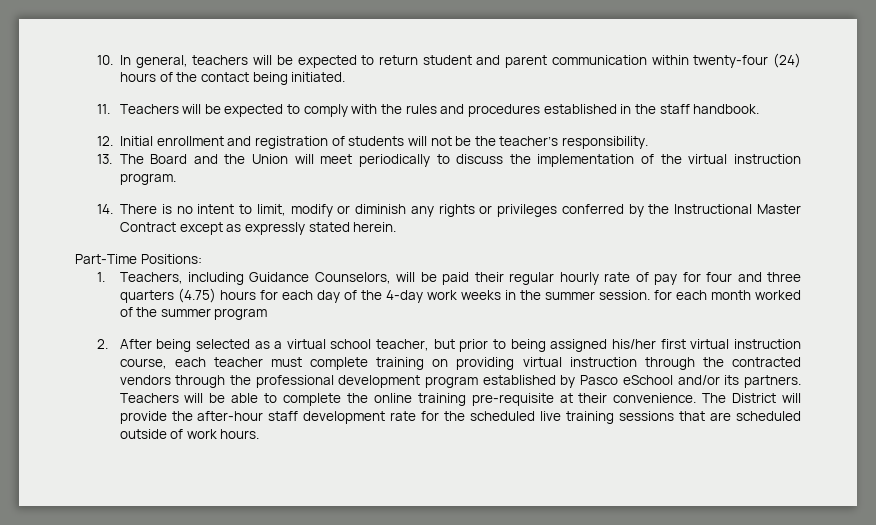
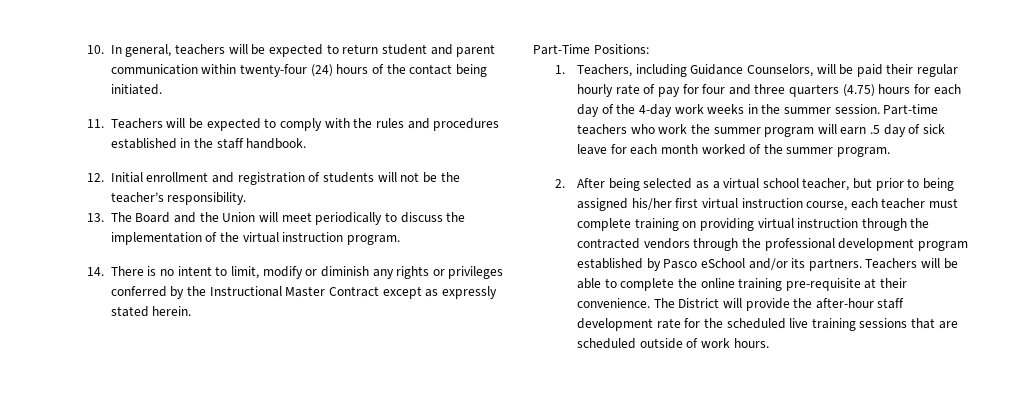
(650, 295) none -> [883,104,939,115] [576,124,946,137] [576,144,607,155] Part-time teachers who work the summer program will earn .5 day of sick leave
[214,308,268,320] program -> [837,147,891,157] program.

